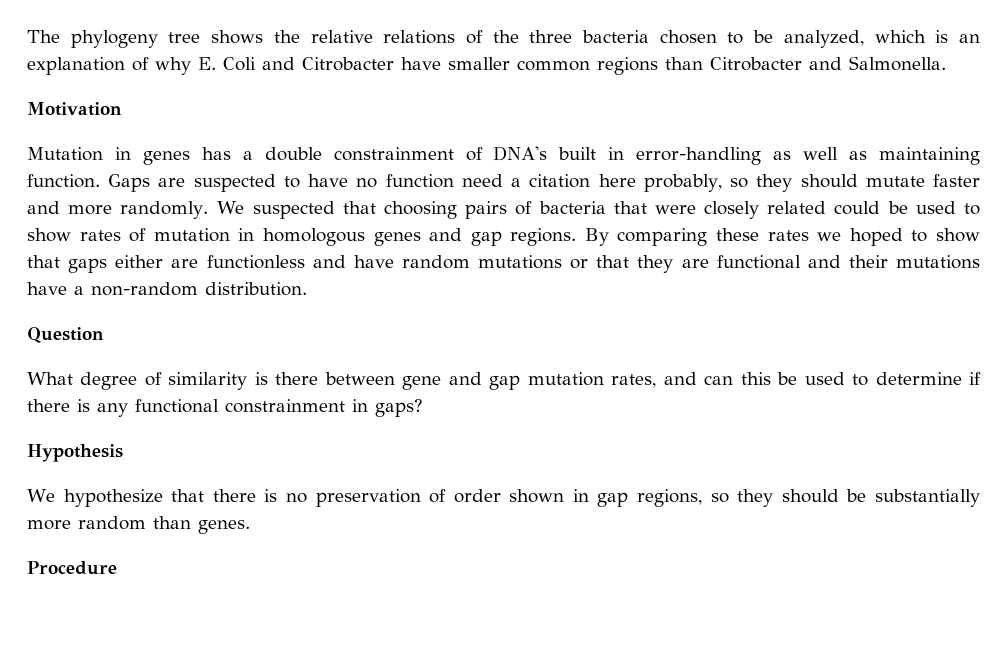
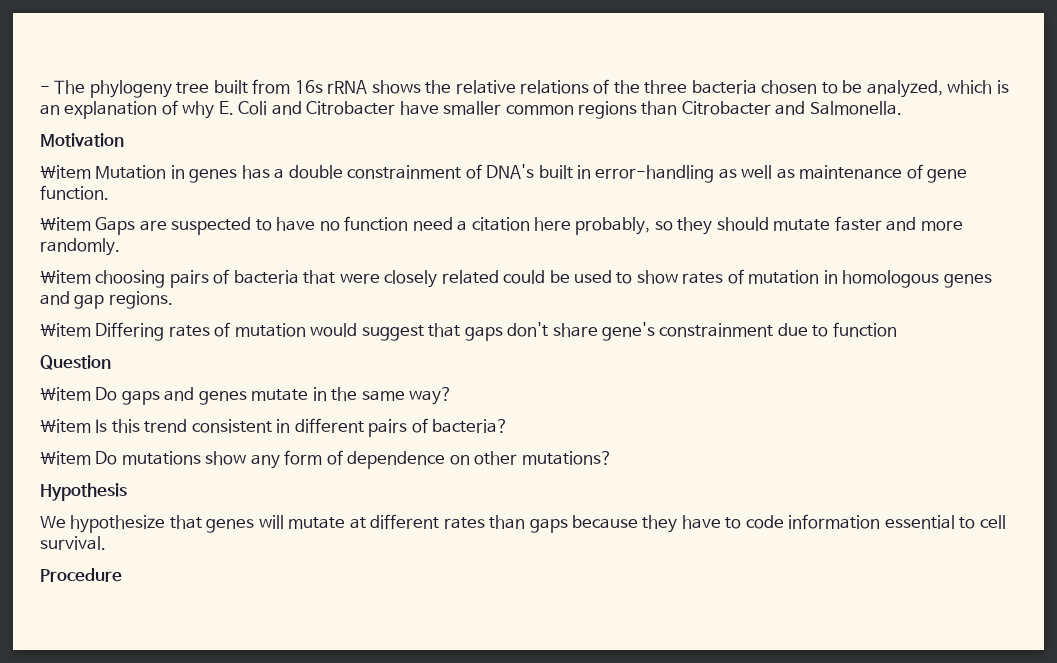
(27, 36) none -> [40,86,50,93] -
(201, 37) none -> [213,79,368,94] built from 16s rRNA
(122, 109) none -> [40,165,91,179] \item
[878,147,980,165] maintaining -> [799,164,968,183] maintenance of gene
(100, 181) none -> [40,217,91,231] // \item
[216,201,376,219] We suspected that -> [40,270,91,284] // \item
[584,228,981,246] [27,255,980,273] [27,282,307,296] [27,327,104,343] [27,372,982,390] [27,399,423,417] [27,444,123,462] [27,489,981,507] [27,516,250,534] By comparing these rates we hoped to show that gaps either are functionless and have random mutations or that they are functional and their mutations have a non-random distribution. // Question // What degree of similarity is there between gene and gap mutation rates, and can this be used to determine if there is any functional constrainment in gaps? // Hypothesis // We hypothesize that there is no preservation of order shown in gap regions, so they should be substantially more random than genes. -> [40,322,897,341] [40,355,111,370] [40,387,453,405] [40,418,509,437] [40,450,612,469] [40,483,127,501] [40,514,1006,533] [40,536,106,550] // \item Differing rates of mutation would suggest that gaps don't share gene's constrainment due to function // Question // \item Do gaps and genes mutate in the same way? // \item Is this trend consistent in different pairs of bacteria? // \item Do mutations show any form of dependence on other mutations? // Hypothesis // We hypothesize that genes will mutate at different rates than gaps because they have to code information essential to cell survival.

